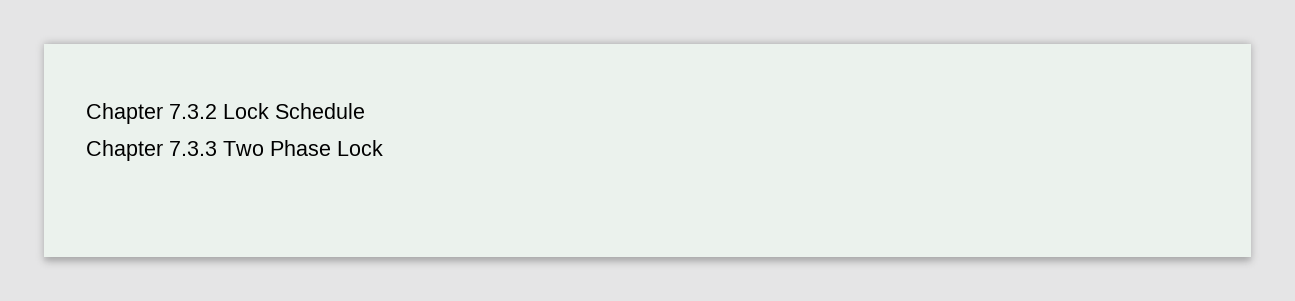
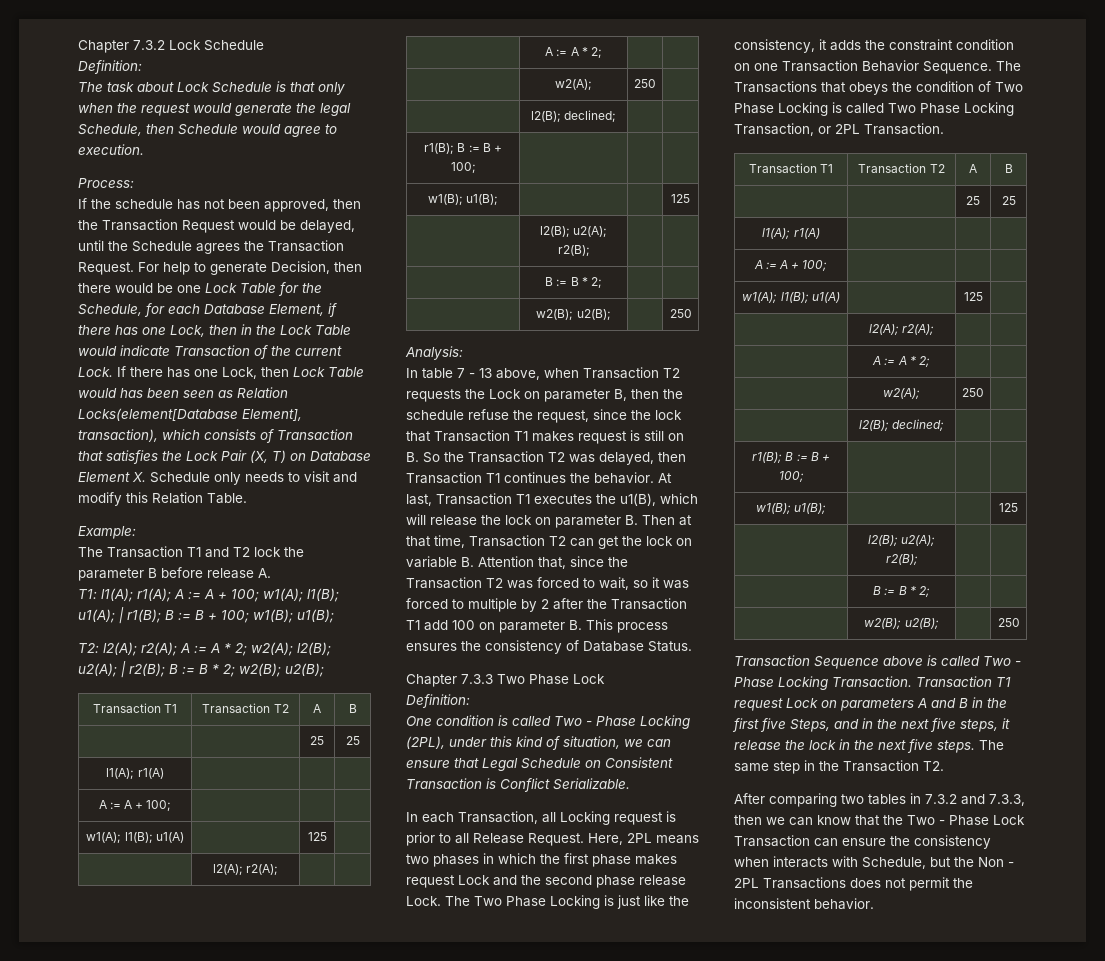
(365, 111) none -> [78,60,142,74] [78,81,345,95] [78,103,351,116] [78,124,337,137] [78,144,144,155] [78,178,134,188] [78,198,361,212] [78,219,355,233] [78,240,344,254] [78,261,362,275] [78,282,322,296] [78,303,337,317] [78,324,351,337] [78,345,342,359] [78,366,364,379] [78,387,288,398] [78,408,302,421] [78,429,353,443] [78,450,371,464] [78,471,357,485] [78,492,247,506] [78,526,136,539] [78,546,304,558] [78,567,271,581] [78,588,339,602] [78,607,334,624] [78,642,331,656] [78,661,324,678] [92,703,178,713] [202,703,289,713] [313,704,321,713] [348,704,357,713] [310,736,324,745] [345,736,360,745] [106,768,164,779] [98,800,172,811] [86,832,184,843] [307,832,327,841] [212,864,279,875] [545,47,602,58] [555,79,592,90] [634,79,656,88] [530,110,617,122] [424,143,502,154] [450,162,476,173] [427,194,499,205] [671,194,690,203] [539,226,608,237] [557,245,590,256] [545,277,602,288] [536,309,611,320] [669,309,692,318] [405,346,463,360] [406,367,680,380] [406,389,683,402] [406,409,682,423] [406,430,684,444] [406,451,686,465] [406,472,672,484] [406,493,698,506] [406,514,692,528] [406,535,692,549] [406,556,628,569] [406,577,689,590] [406,598,687,612] [406,619,668,633] [406,640,692,654] // Definition: // The task about Lock Schedule is that only when the request would generate the legal Schedule, then Schedule would agree to execution. // Process: // If the schedule has not been approved, then the Transaction Request would be delayed, until the Schedule agrees the Transaction Request. For help to generate Decision, then there would be one Lock Table for the Schedule, for each Database Element, if there has one Lock, then in the Lock Table would indicate Transaction of the current Lock. If there has one Lock, then Lock Table would has been seen as Relation Locks(element[Database Element], transaction), which consists of Transaction that satisfies the Lock Pair (X, T) on Database Element X. Schedule only needs to visit and modify this Relation Table. // Example: // The Transaction T1 and T2 lock the parameter B before release A. // T1: l1(A); r1(A); A := A + 100; w1(A); l1(B); u1(A); | r1(B); B := B + 100; w1(B); u1(B); // T2: l2(A); r2(A); A := A * 2; w2(A); l2(B); u2(A); | r2(B); B := B * 2; w2(B); u2(B); // Transaction T1 | Transaction T2 | A | B // | | 25 | 25 // l1(A); r1(A) | | | // A := A + 100; | | | // w1(A); l1(B); u1(A) | | 125 | // | l2(A); r2(A); | | // | A := A * 2; | | // | w2(A); | 250 | // | l2(B); declined; | | // r1(B); B := B + 100; | | | // w1(B); u1(B); | | | 125 // | l2(B); u2(A); r2(B); | | // | B := B * 2; | | // | w2(B); u2(B); | | 250 // Analysis: // In table 7 - 13 above, when Transaction T2 requests the Lock on parameter B, then the schedule refuse the request, since the lock that Transaction T1 makes request is still on B. So the Transaction T2 was delayed, then Transaction T1 continues the behavior. At last, Transaction T1 executes the u1(B), which will release the lock on parameter B. Then at that time, Transaction T2 can get the lock on variable B. Attention that, since the Transaction T2 was forced to wait, so it was forced to multiple by 2 after the Transaction T1 add 100 on parameter B. This process ensures the consistency of Database Status.
(383, 148) none -> [406,694,470,708] [406,715,690,729] [406,736,671,750] [406,757,673,771] [406,778,630,792] [406,811,676,825] [406,832,699,846] [406,853,677,867] [406,875,686,888] [406,895,689,909] [734,39,1014,53] [734,60,1021,74] [734,81,1023,95] [734,102,1014,116] [734,123,944,136] [748,163,834,173] [858,163,945,173] [969,164,977,173] [1004,164,1013,173] [966,196,980,205] [1001,196,1016,205] [762,228,820,239] [753,260,828,271] [742,292,840,303] [963,292,983,301] [868,324,935,335] [872,356,930,367] [883,388,920,399] [962,388,984,397] [858,419,945,431] [752,452,830,463] [778,471,804,482] [755,503,827,514] [999,503,1018,512] [867,535,936,546] [885,554,918,565] [873,586,930,597] [864,618,939,629] [997,618,1020,627] [734,655,1021,669] [734,676,1011,690] [734,697,1007,711] [732,718,1010,732] [734,739,1004,753] [734,760,944,774] [734,793,1025,807] [734,815,1025,826] [734,835,991,849] [734,856,1014,869] [734,877,973,891] [734,898,874,910] // Definition: // One condition is called Two - Phase Locking (2PL), under this kind of situation, we can ensure that Legal Schedule on Consistent Transaction is Conflict Serializable. // In each Transaction, all Locking request is prior to all Release Request. Here, 2PL means two phases in which the first phase makes request Lock and the second phase release Lock. The Two Phase Locking is just like the consistency, it adds the constraint condition on one Transaction Behavior Sequence. The Transactions that obeys the condition of Two Phase Locking is called Two Phase Locking Transaction, or 2PL Transaction. // Transaction T1 | Transaction T2 | A | B // | | 25 | 25 // l1(A); r1(A) | | | // A := A + 100; | | | // w1(A); l1(B); u1(A) | | 125 | // | l2(A); r2(A); | | // | A := A * 2; | | // | w2(A); | 250 | // | l2(B); declined; | | // r1(B); B := B + 100; | | | // w1(B); u1(B); | | | 125 // | l2(B); u2(A); r2(B); | | // | B := B * 2; | | // | w2(B); u2(B); | | 250 // Transaction Sequence above is called Two - Phase Locking Transaction. Transaction T1 request Lock on parameters A and B in the first five Steps, and in the next five steps, it release the lock in the next five steps. The same step in the Transaction T2. // After comparing two tables in 7.3.2 and 7.3.3, then we can know that the Two - Phase Lock Transaction can ensure the consistency when interacts with Schedule, but the Non - 2PL Transactions does not permit the inconsistent behavior.

